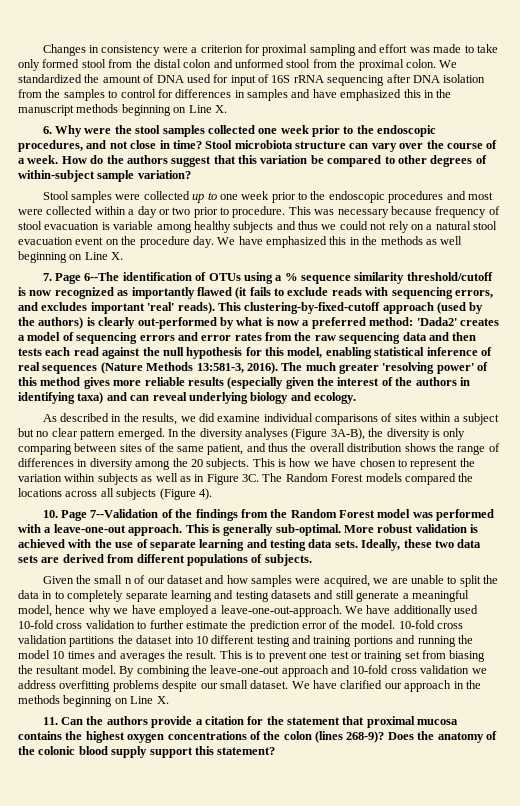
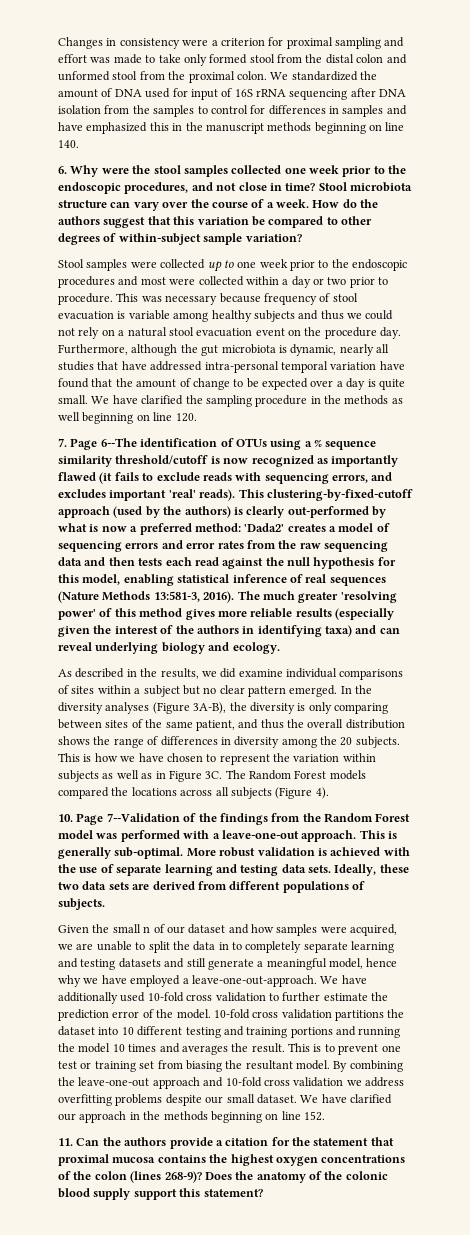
[188,105,227,113] Line X. -> [385,122,405,131] [58,140,79,148] line 140.
[217,236,347,248] We have emphasized this -> [58,344,389,356] [58,361,405,373] [58,378,405,390] [58,395,308,407] Furthermore, although the gut microbiota is dynamic, nearly all studies that have addressed intra-personal temporal variation have found that the amount of change to be expected over a day is quite small. We have clarified the sampling procedure
[84,252,124,260] Line X. -> [153,412,197,422] line 120.
[130,696,169,704] Line X. -> [281,1111,325,1121] line 152.

